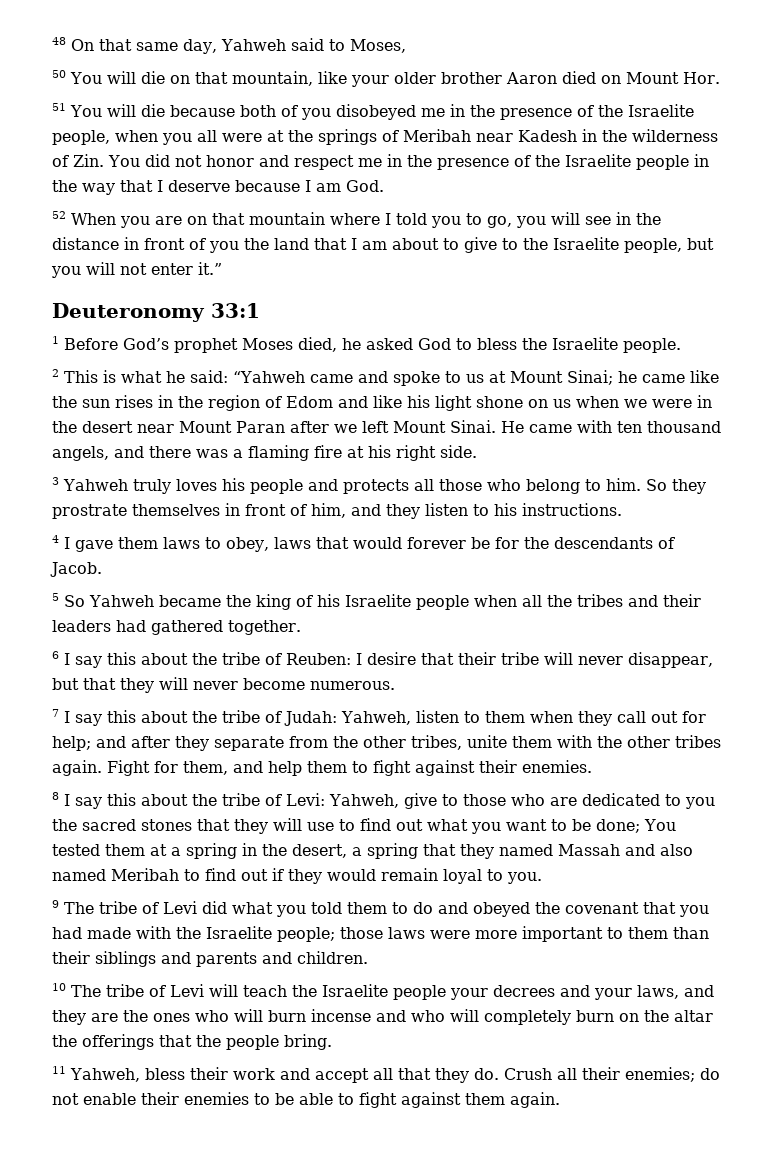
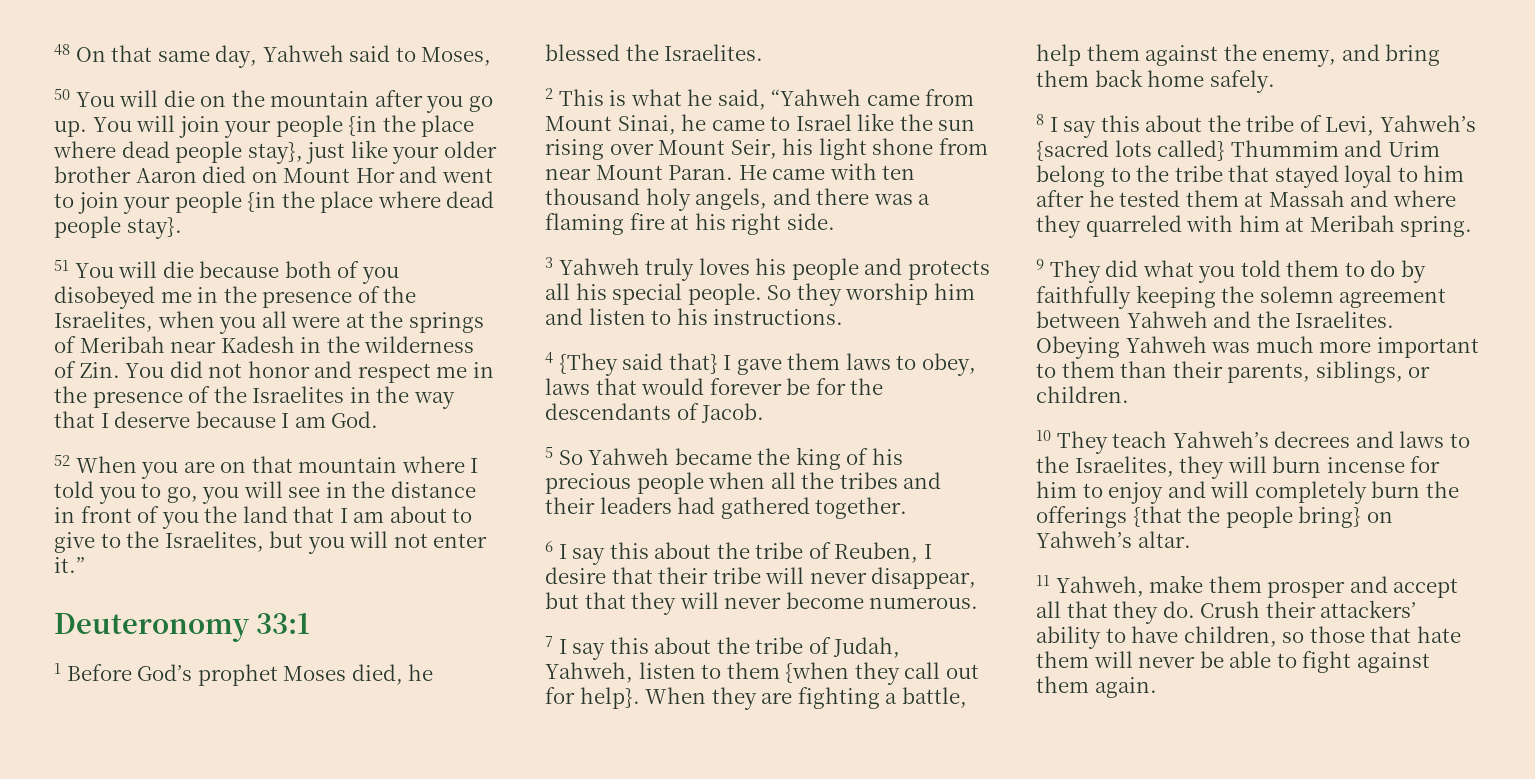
[194,71,313,86] that mountain, -> [231,90,493,113] [54,115,475,138] [53,141,346,164] the mountain after you go up. You will join your people {in the place where dead people stay}, just
[682,72,720,84] Hor. -> [355,166,493,183] [54,191,495,214] [54,216,182,239] Hor and went to join your people {in the place where dead people stay}.
[627,104,694,117] [52,130,110,145] Israelite people, -> [54,311,153,332] Israelites,
[564,154,689,170] Israelite people -> [252,386,345,403] Israelites
[553,237,682,253] Israelite people, -> [164,531,264,552] Israelites,
[366,337,681,353] asked God to bless the Israelite people. -> [545,44,764,61] blessed the Israelites.
[190,370,228,383] said: -> [717,89,766,110] said,
[357,370,719,386] [52,395,712,411] [52,420,496,433] and spoke to us at Mount Sinai; he came like the sun rises in the region of Edom and like his light shone on us when we were in the desert near Mount Paran after we left Mount Sinai. -> [925,89,975,106] [545,113,976,135] [545,138,988,160] [545,165,734,180] from Mount Sinai, he came to Israel like the sun rising over Mount Seir, his light shone from near Mount Paran.
(721, 427) none -> [645,188,691,211] holy
[438,478,706,494] [52,503,420,519] those who belong to him. So they prostrate themselves in front of him, and they -> [575,283,975,306] [545,308,583,325] his special people. So they worship him and
(59, 539) none -> [558,353,718,376] {They said that}
[344,594,411,607] Israelite -> [545,473,631,494] precious
[286,653,351,665] Reuben: -> [834,542,919,563] Reuben,
[284,711,337,726] Judah: -> [833,637,901,658] Judah,
[529,711,573,723] when -> [785,662,850,683] {when
[52,735,721,751] [52,760,592,776] help; and after they separate from the other tribes, unite them with the other tribes again. Fight for them, and help them to fight against their enemies. -> [579,687,967,710] [1036,44,1441,67] [1036,69,1275,93] help}. When they are fighting a battle, help them against the enemy, and bring them back home safely.
[286,793,715,809] [52,818,676,834] [52,843,693,859] [52,868,542,884] [52,900,197,914] Levi: Yahweh, give to those who are dedicated to you the sacred stones that they will use to find out what you want to be done; You tested them at a spring in the desert, a spring that they named Massah and also named Meribah to find out if they would remain loyal to you. // 9 The tribe of Levi -> [1325,115,1476,136] [1036,140,1440,161] [1036,165,1465,188] [1036,190,1456,207] [1036,215,1473,238] [1036,259,1101,283] Levi, Yahweh’s {sacred lots called} Thummim and Urim belong to the tribe that stayed loyal to him after he tested them at Massah and where they quarreled with him at Meribah spring. // 9 They
[438,902,709,917] [52,926,470,942] and obeyed the covenant that you had made with the Israelite people; those laws were -> [1400,260,1426,283] [1036,285,1447,309] [1036,311,1395,328] [1036,336,1314,359] by faithfully keeping the solemn agreement between Yahweh and the Israelites. Obeying Yahweh was much
[95,951,368,967] [52,983,714,1000] [52,1009,713,1025] siblings and parents and children. // 10 The tribe of Levi will teach the Israelite people your decrees and your laws, and they are the ones who will burn incense and who will completely burn on the altar -> [1227,361,1431,383] [1036,386,1129,403] [1036,430,1470,454] [1036,456,1441,479] [1036,481,1421,504] parents, siblings, or children. // 10 They teach Yahweh’s decrees and laws to the Israelites, they will burn incense for him to enjoy and will completely burn
[159,1035,192,1047] that -> [1132,506,1182,527] {that
[284,1034,332,1050] bring. -> [1298,506,1393,528] [1036,531,1191,548] bring} on Yahweh’s altar.
[144,1067,275,1080] bless their work -> [1149,575,1346,598] make them prosper
[556,1067,720,1082] [52,1092,270,1105] all their enemies; do not enable their enemies to -> [1265,600,1417,618] [1036,626,1461,649] [1036,651,1196,668] their attackers’ ability to have children, so those that hate them will never

